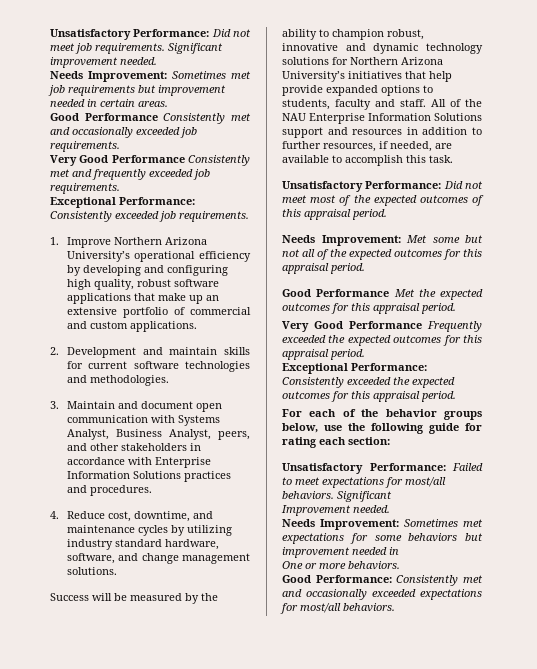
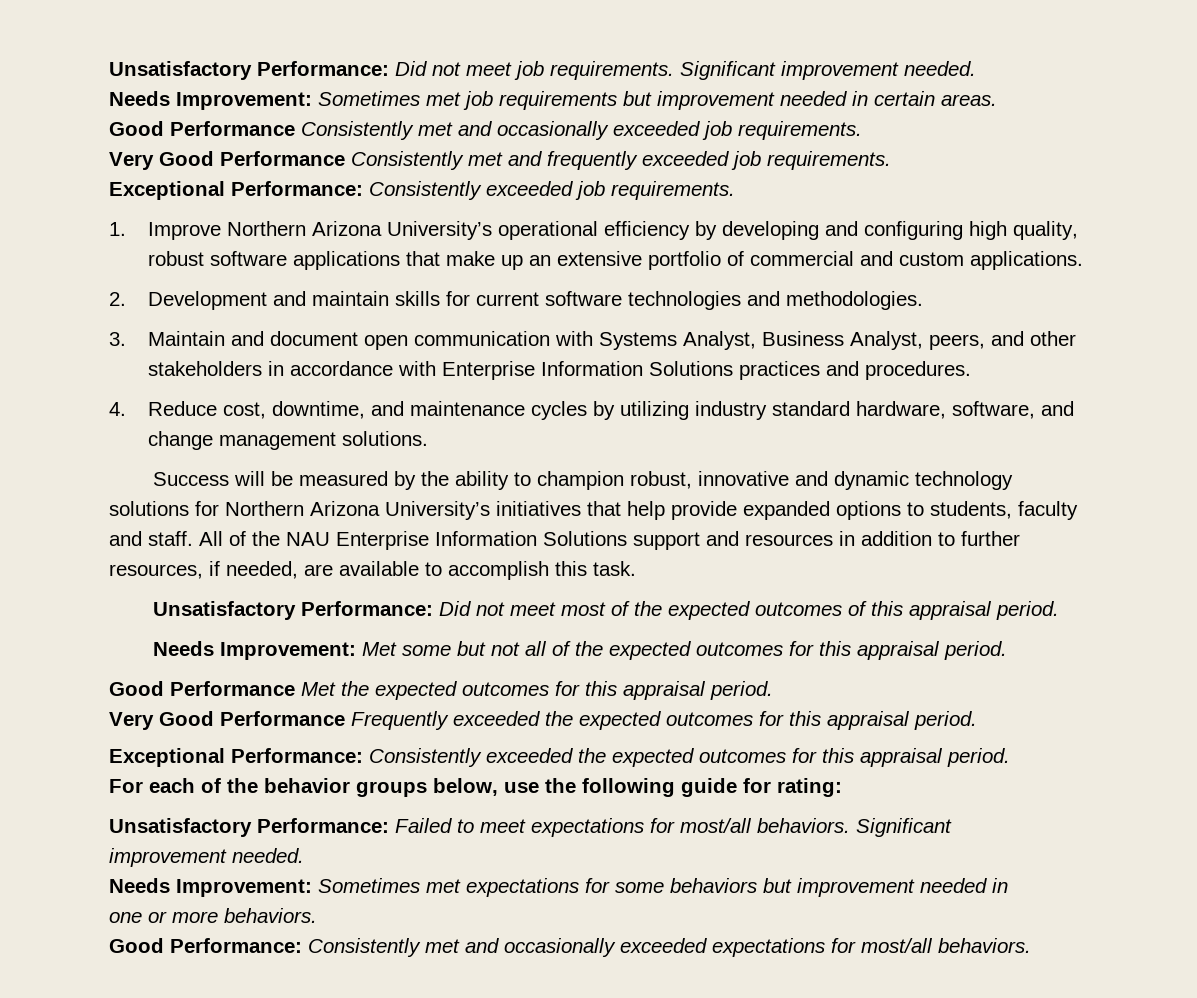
[282,437,390,448] rating each section: -> [777,778,842,797] rating:
[281,505,351,516] Improvement -> [109,848,227,867] improvement
[282,561,303,569] One -> [109,912,142,923] one

